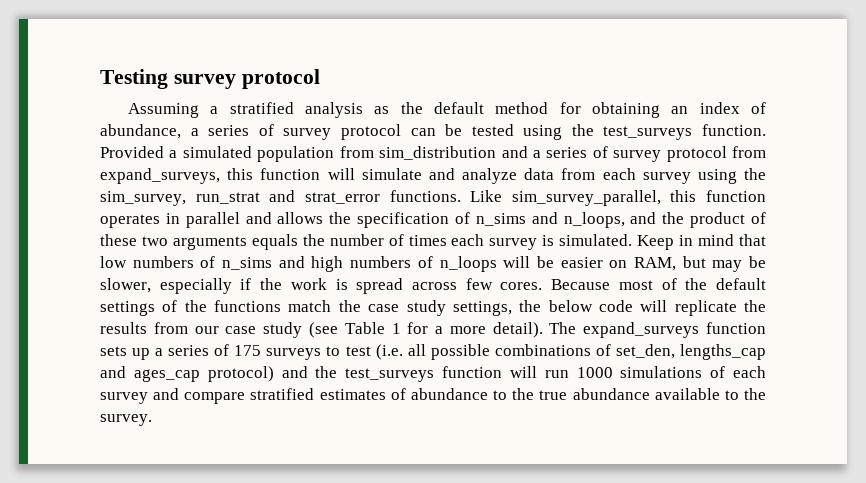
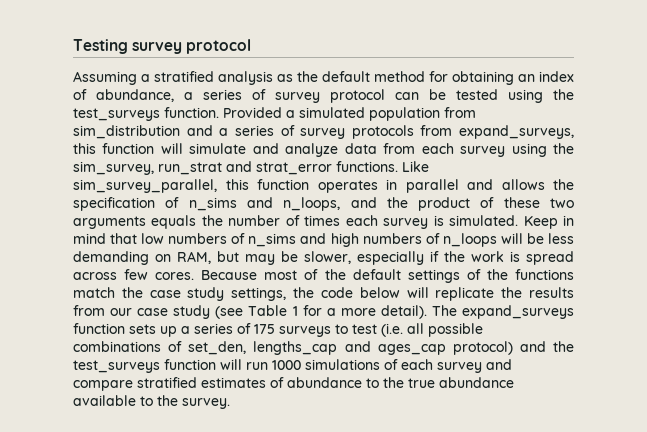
[666,146,727,162] protocol -> [351,125,414,139] protocols
[560,257,603,268] easier -> [548,233,574,244] [73,251,149,265] less demanding
[548,300,633,312] below code -> [320,287,400,298] code below

